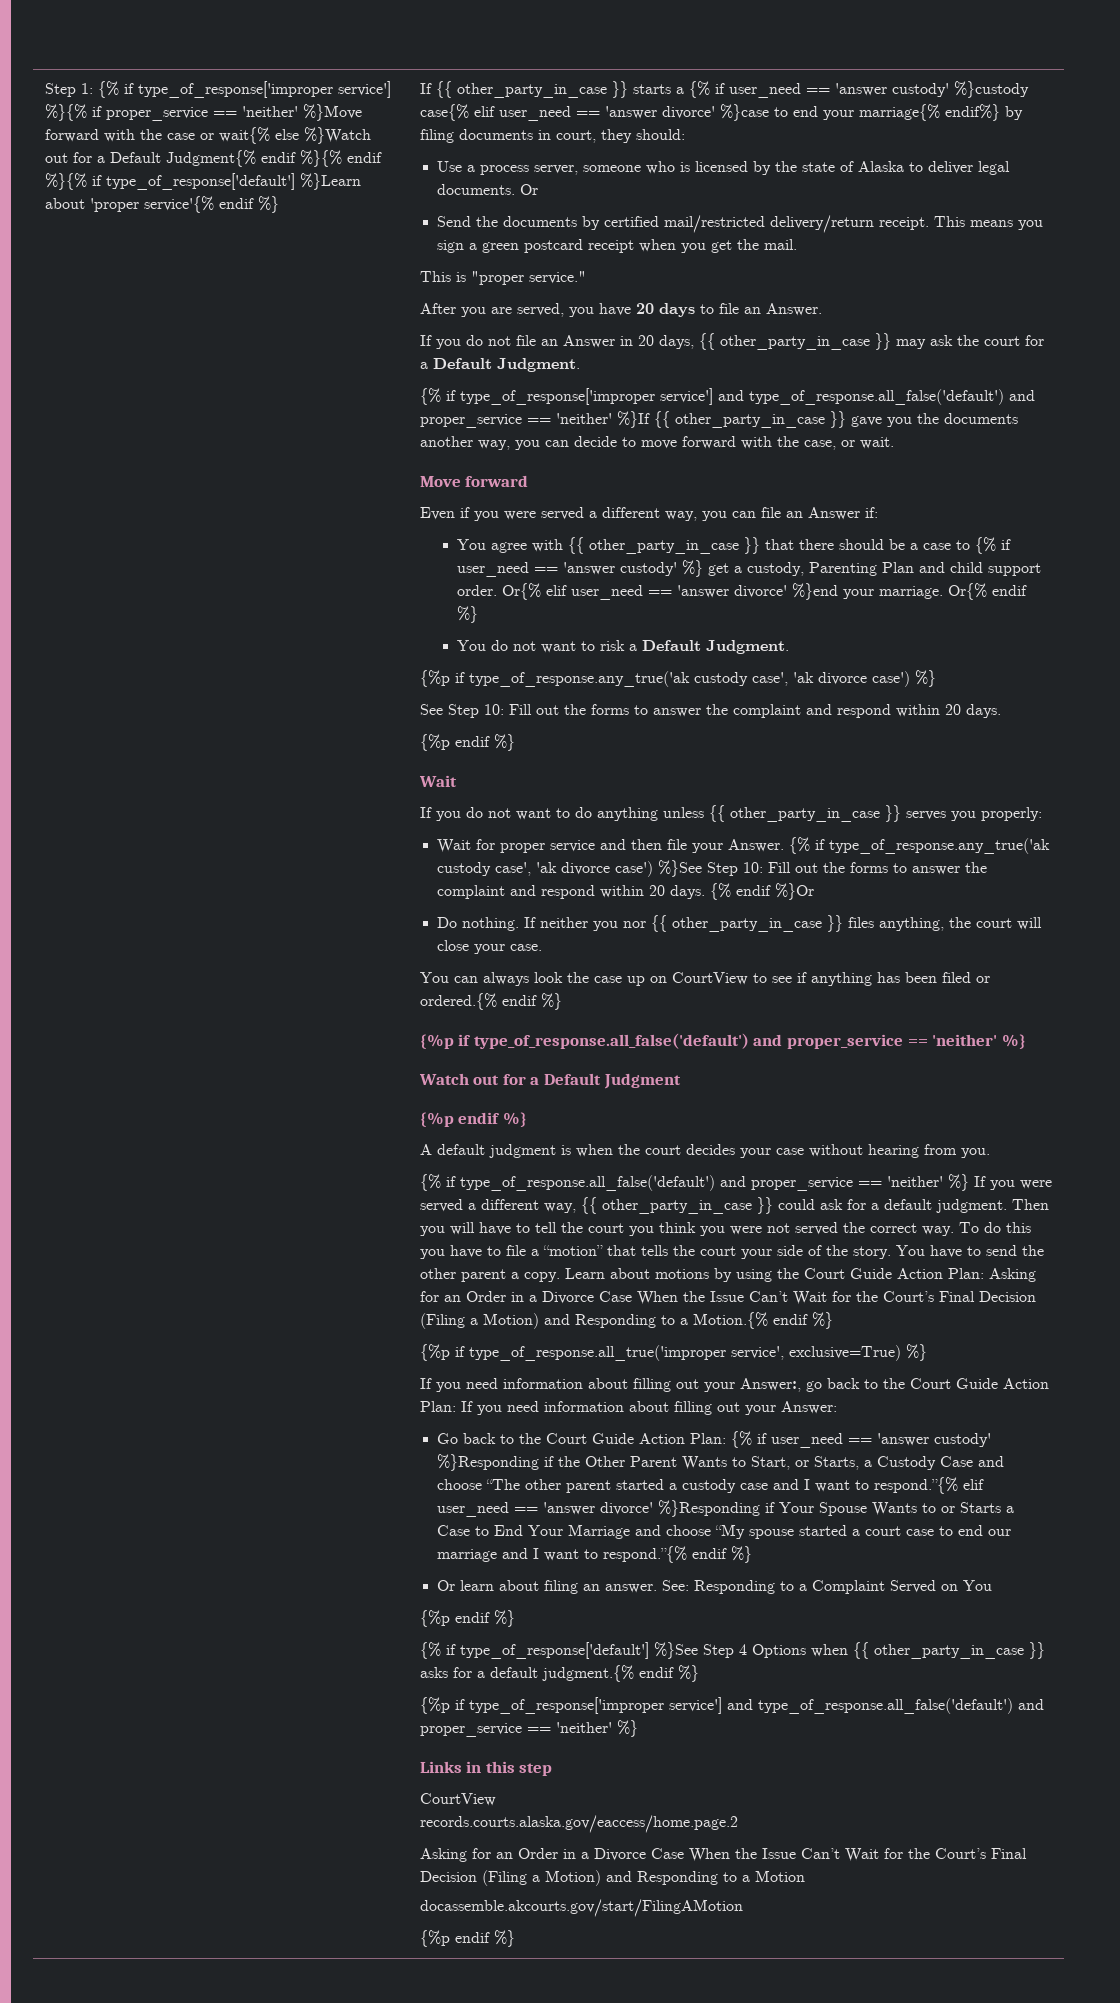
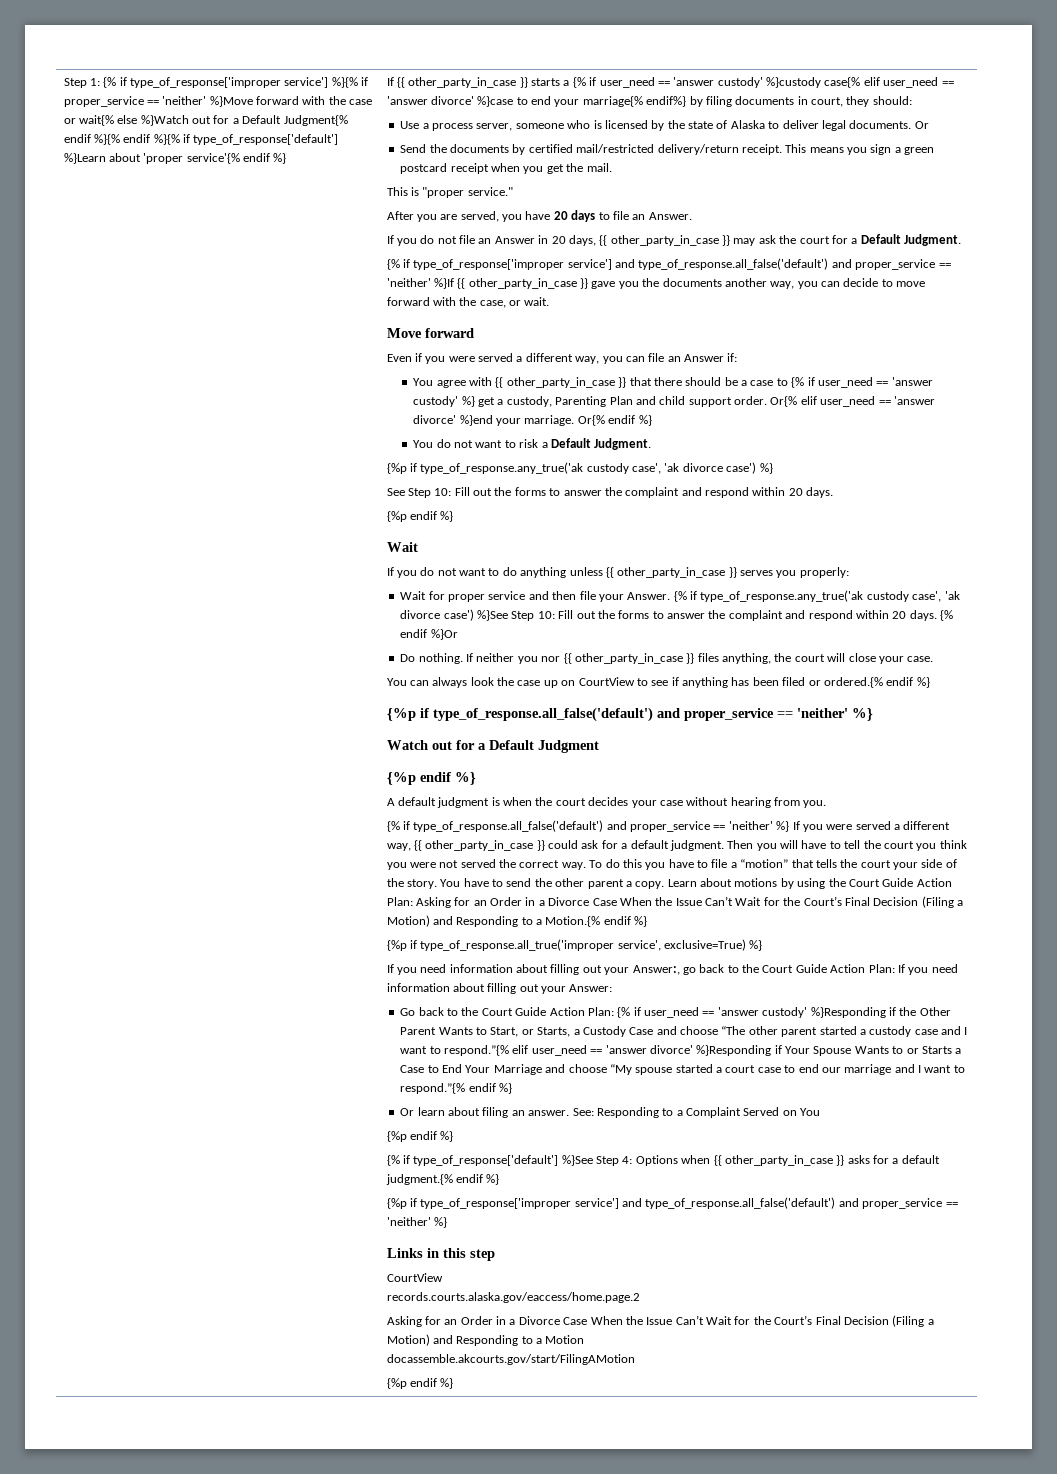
[738,1644,747,1655] 4 -> [622,1156,633,1164] 4:

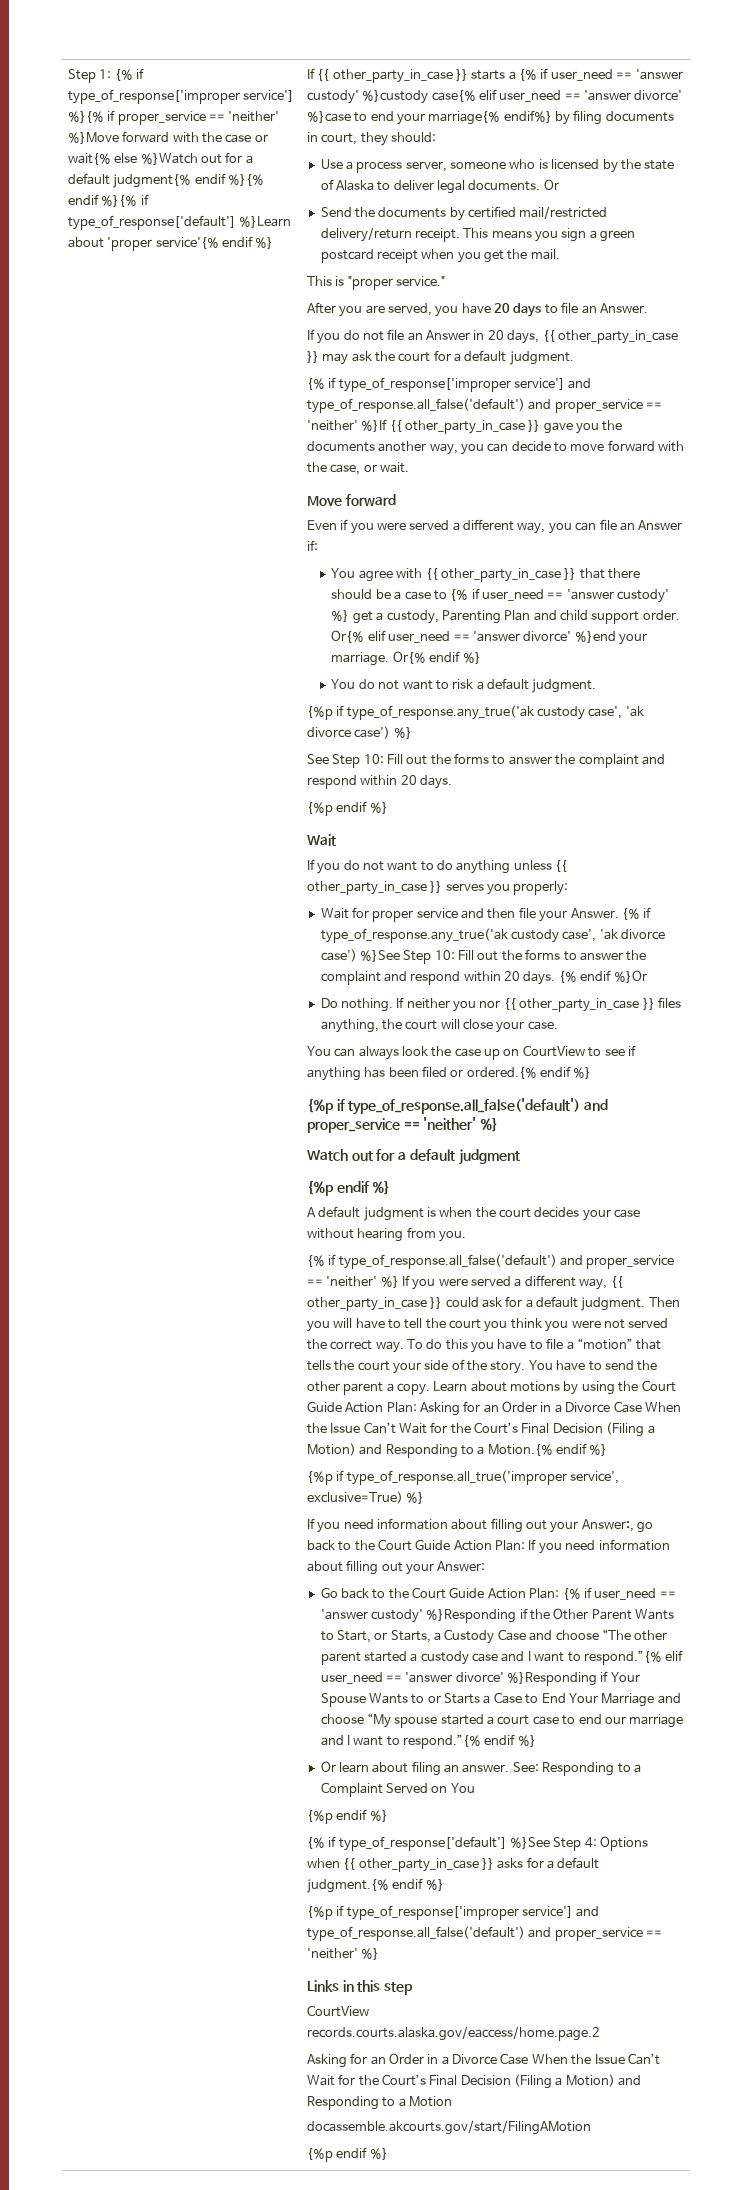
[242,115,348,126] Default Judgment{% -> [67,173,192,188] default judgment{%
[860,234,962,246] Default Judgment. -> [464,350,574,365] default judgment.
[550,438,652,450] Default Judgment. -> [486,678,597,693] default judgment.
[488,740,599,753] Default Judgment -> [409,1149,520,1165] default judgment

